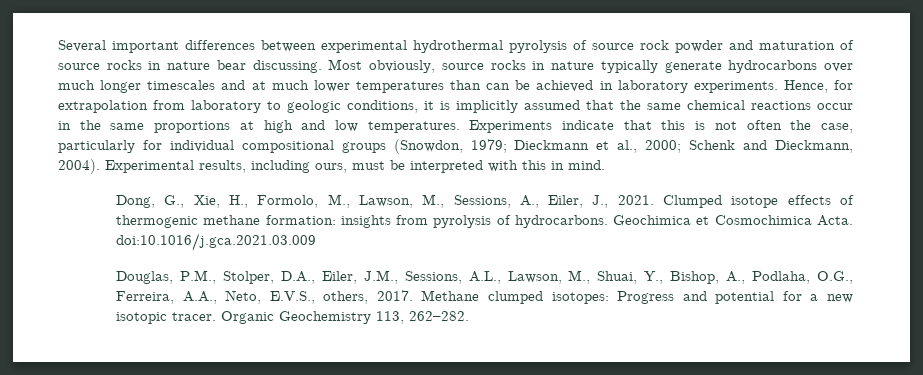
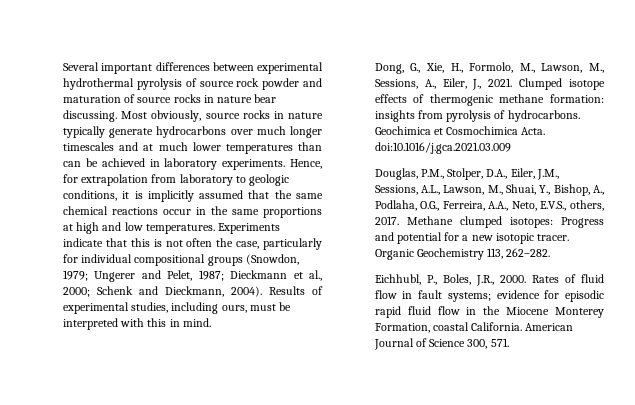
(507, 146) none -> [94,270,224,282] Ungerer and Pelet, 1987;
[105,160,246,173] Experimental results, -> [269,286,323,295] [63,302,169,314] Results of experimental studies,
(470, 316) none -> [374,274,604,286] [374,290,604,302] [374,306,604,318] [374,322,574,333] [373,338,509,350] // Eichhubl, P., Boles, J.R., 2000. Rates of fluid flow in fault systems; evidence for episodic rapid fluid flow in the Miocene Monterey Formation, coastal California. American Journal of Science 300, 571.

